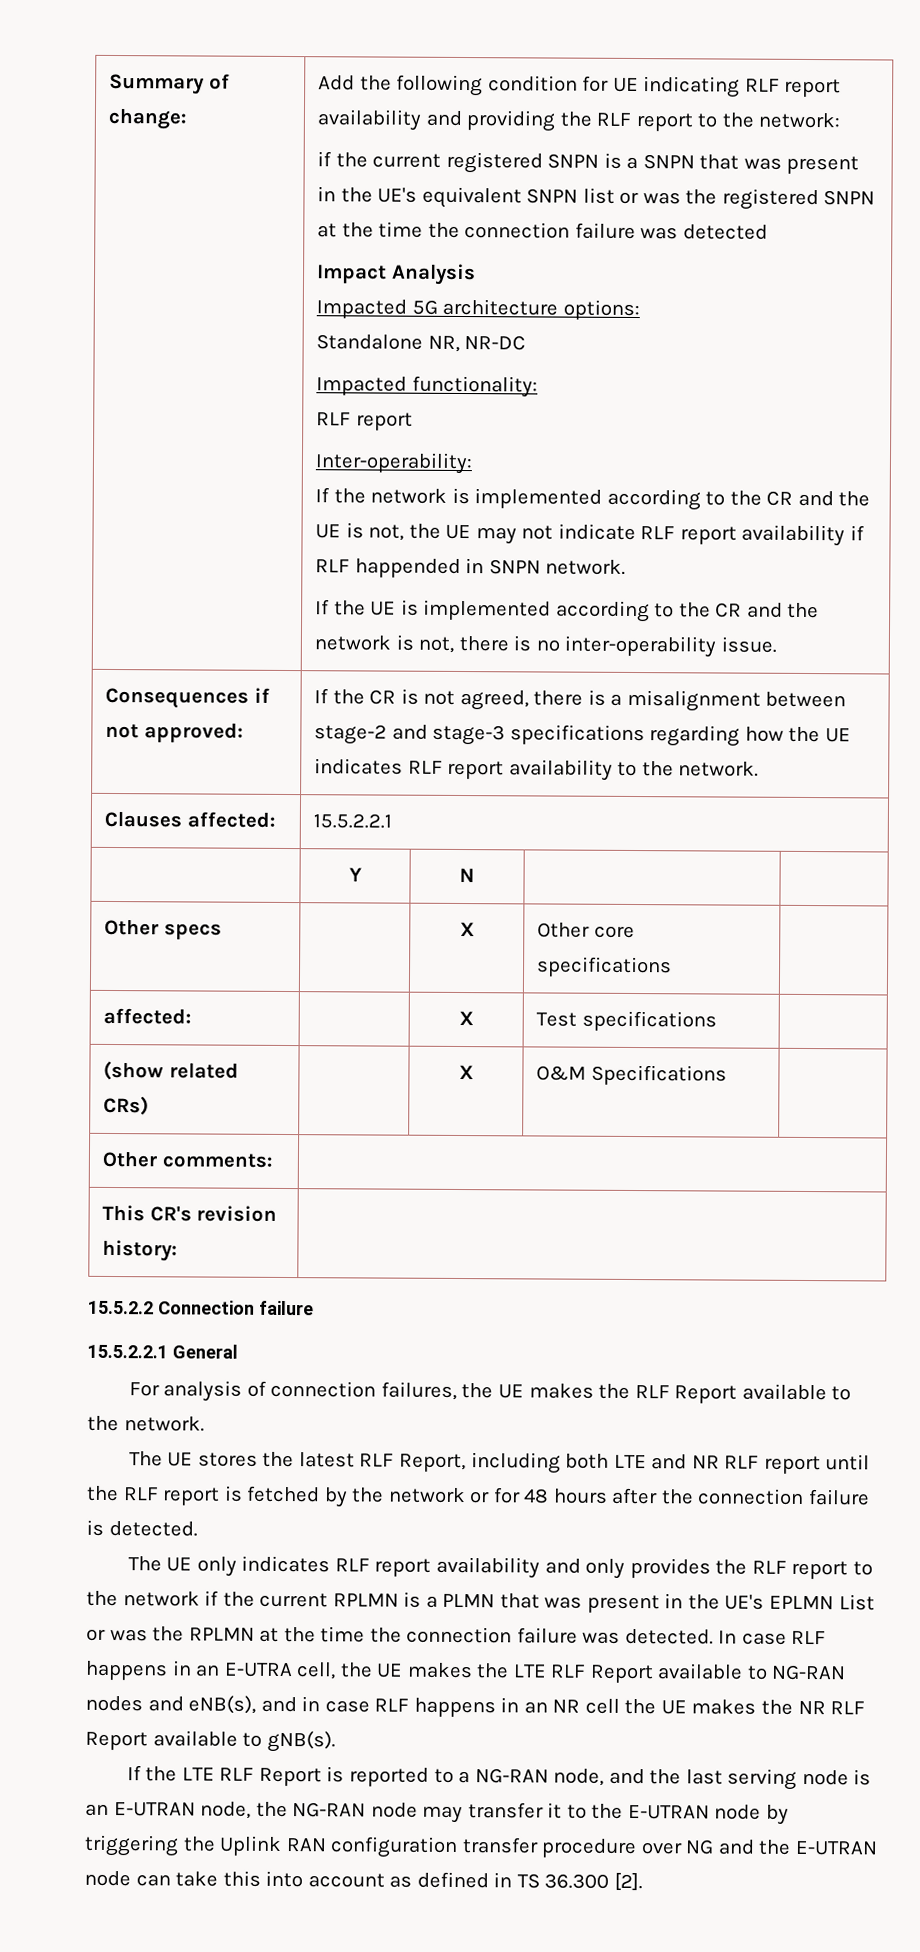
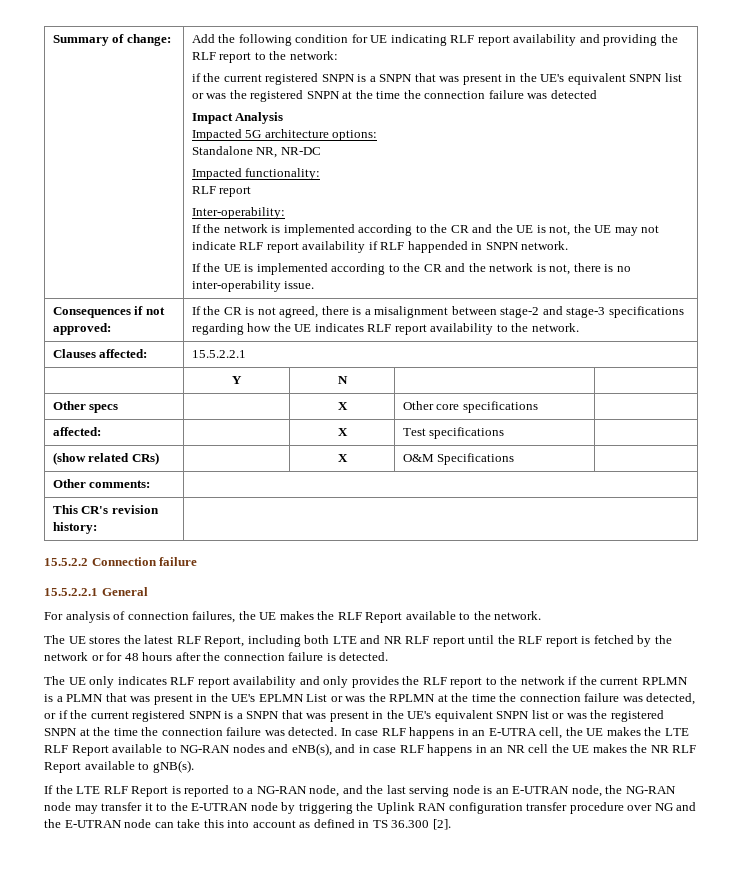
(621, 1637) none -> [646,693,696,705] [44,710,664,722] [44,727,285,736] detected, or if the current registered SNPN is a SNPN that was present in the UE's equivalent SNPN list or was the registered SNPN at the time the connection failure was

